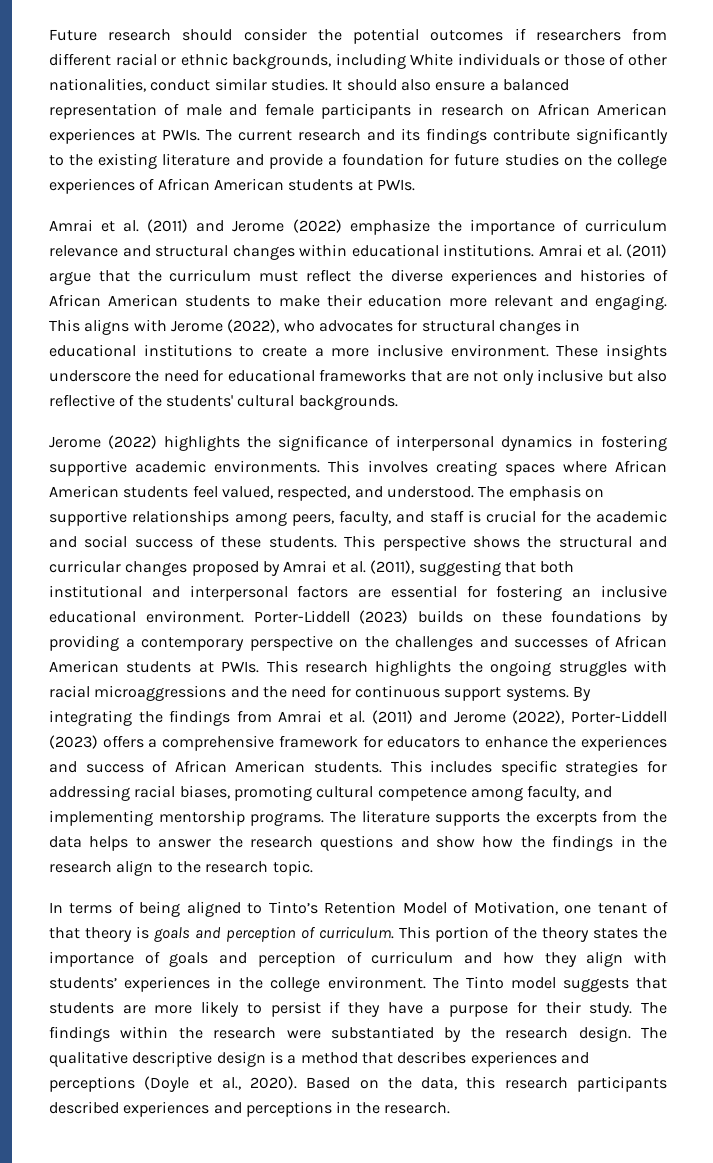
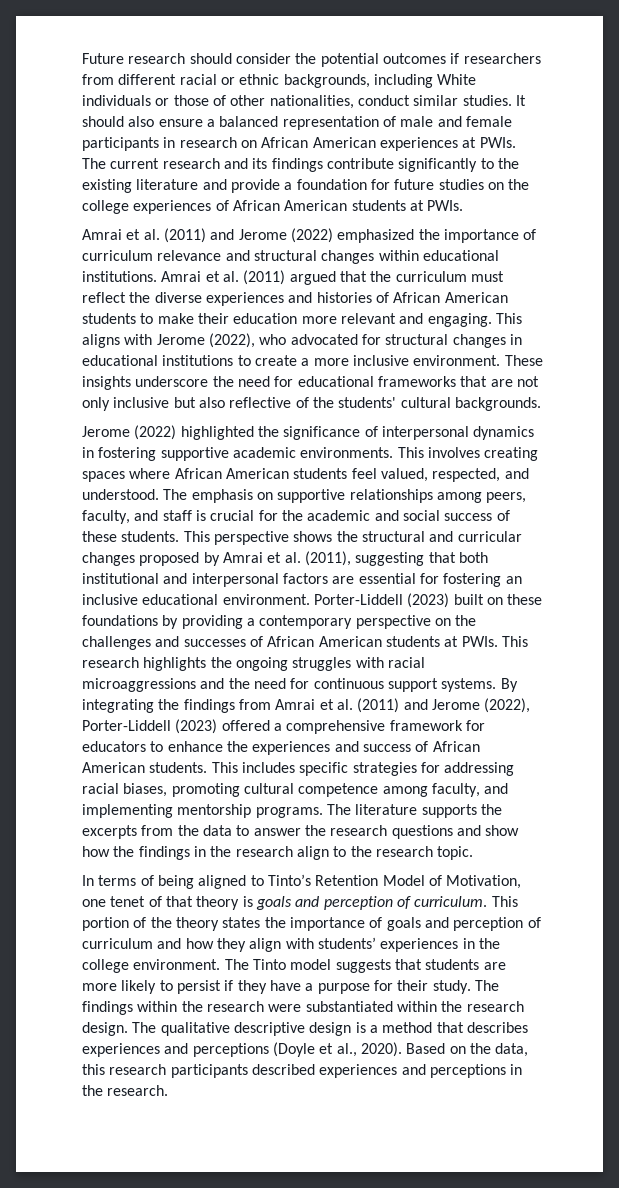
[349,219,430,235] emphasize -> [337,229,415,243] emphasized
[49,271,91,285] argue -> [289,271,336,285] argued
[318,320,393,332] advocates -> [290,334,358,345] advocated
[164,435,240,451] highlights -> [180,426,254,440] highlighted
[418,610,463,623] builds -> [453,594,484,605] built
[102,735,144,748] offers -> [221,720,270,731] offered
[89,836,129,851] helps -> (232, 830) none
[597,903,647,914] tenant -> [110,896,146,907] tenet
[444,1027,462,1042] by -> [396,1001,437,1012] within

